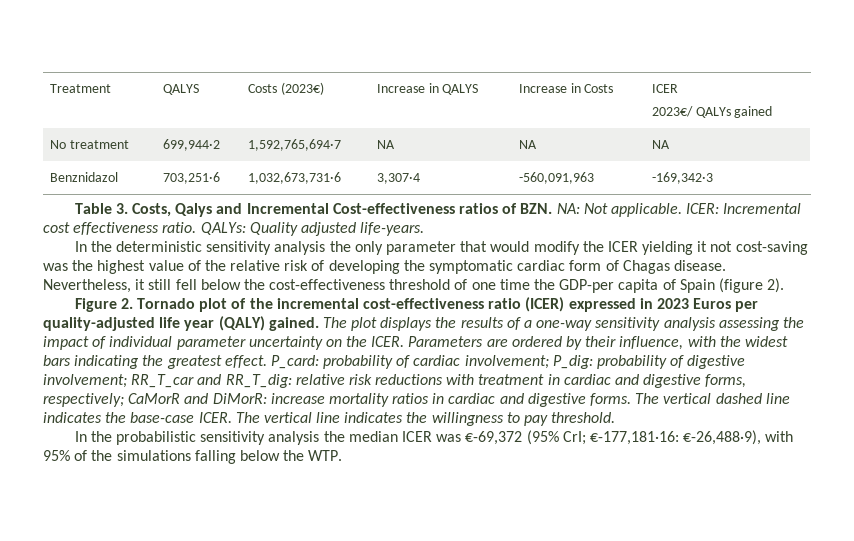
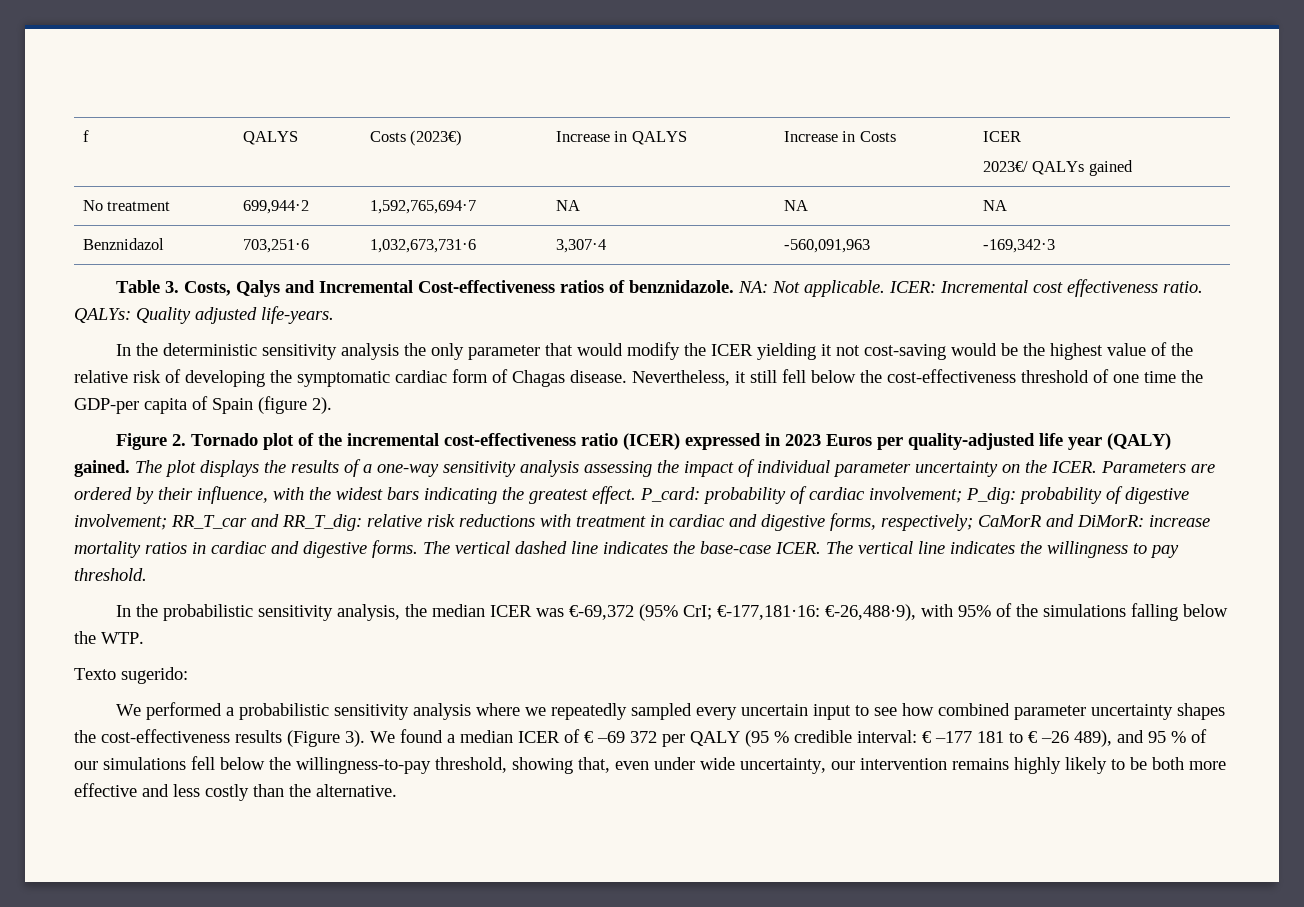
[49,84,111,93] Treatment -> [82,130,89,142] f
[520,203,553,214] BZN. -> [629,280,735,293] benznidazole.
[43,263,68,271] was -> [951,343,1019,356] would be
[268,431,320,445] analysis -> [337,604,401,621] analysis,
(343, 455) none -> [74,667,188,684] [116,702,1226,720] [74,729,1207,747] [74,756,1226,774] [74,783,397,801] // Texto sugerido: // We performed a probabilistic sensitivity analysis where we repeatedly sampled every uncertain input to see how combined parameter uncertainty shapes the cost-effectiveness results (Figure 3). We found a median ICER of € –69 372 per QALY (95 % credible interval: € –177 181 to € –26 489), and 95 % of our simulations fell below the willingness-to-pay threshold, showing that, even under wide uncertainty, our intervention remains highly likely to be both more effective and less costly than the alternative.

